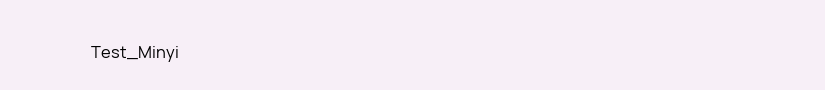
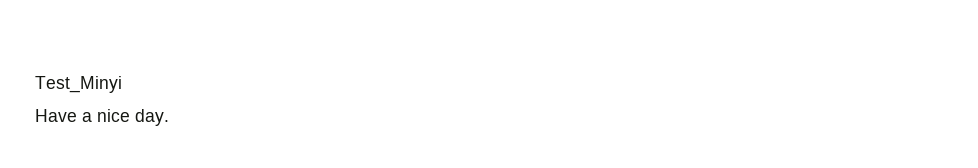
(179, 54) none -> [35,109,169,126] // Have a nice day.

